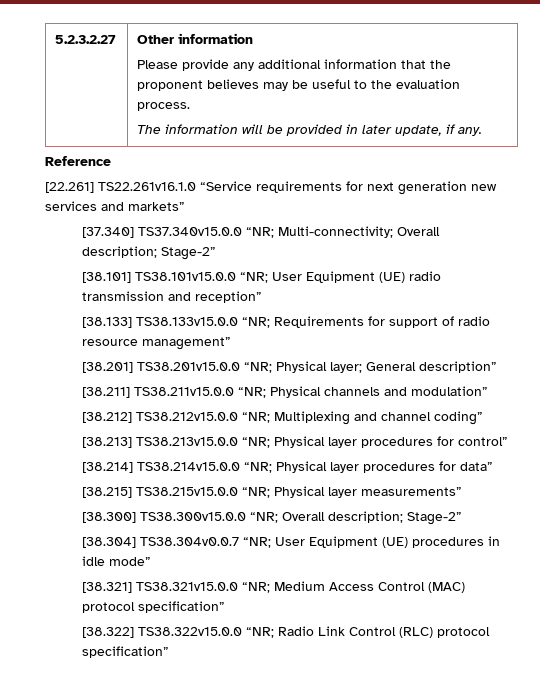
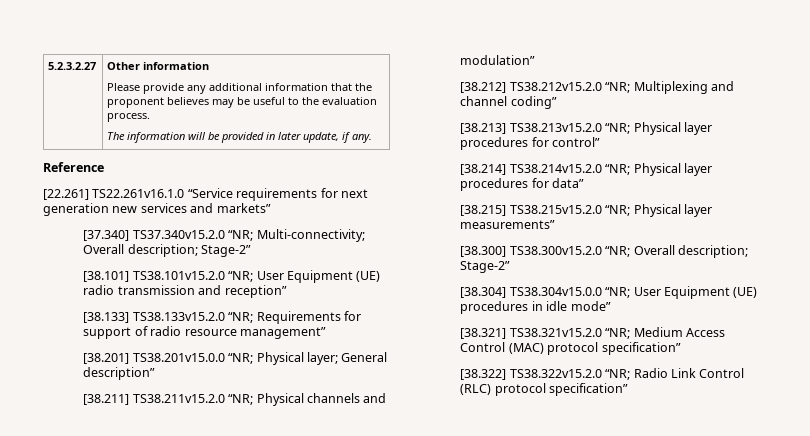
[138,227,243,236] TS37.340v15.0.0 -> [132,230,225,239] TS37.340v15.2.0
[135,272,237,281] TS38.101v15.0.0 -> [132,271,225,280] TS38.101v15.2.0
[136,317,239,326] TS38.133v15.0.0 -> [132,312,225,321] TS38.133v15.2.0
[134,387,235,396] TS38.211v15.0.0 -> [132,394,225,403] TS38.211v15.2.0
[136,412,239,421] TS38.212v15.0.0 -> [509,82,602,91] TS38.212v15.2.0
[136,437,239,446] TS38.213v15.0.0 -> [509,123,602,132] TS38.213v15.2.0
[137,462,241,471] TS38.214v15.0.0 -> [509,164,602,173] TS38.214v15.2.0
[136,487,239,496] TS38.215v15.0.0 -> [509,205,602,214] TS38.215v15.2.0
[140,512,247,521] TS38.300v15.0.0 -> [509,246,602,255] TS38.300v15.2.0
[140,537,240,546] TS38.304v0.0.7 -> [509,287,602,296] TS38.304v15.0.0
[136,582,239,591] TS38.321v15.0.0 -> [509,328,602,337] TS38.321v15.2.0
[138,627,243,636] TS38.322v15.0.0 -> [509,369,602,378] TS38.322v15.2.0

